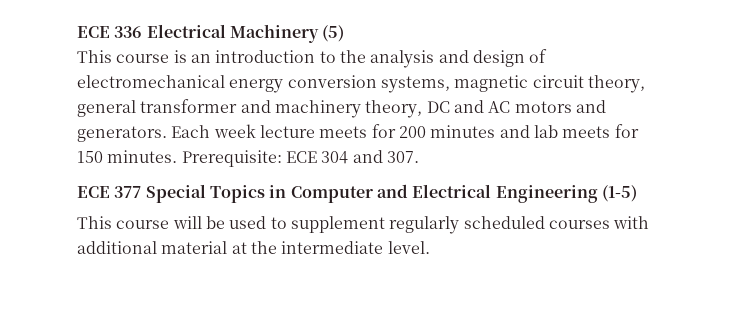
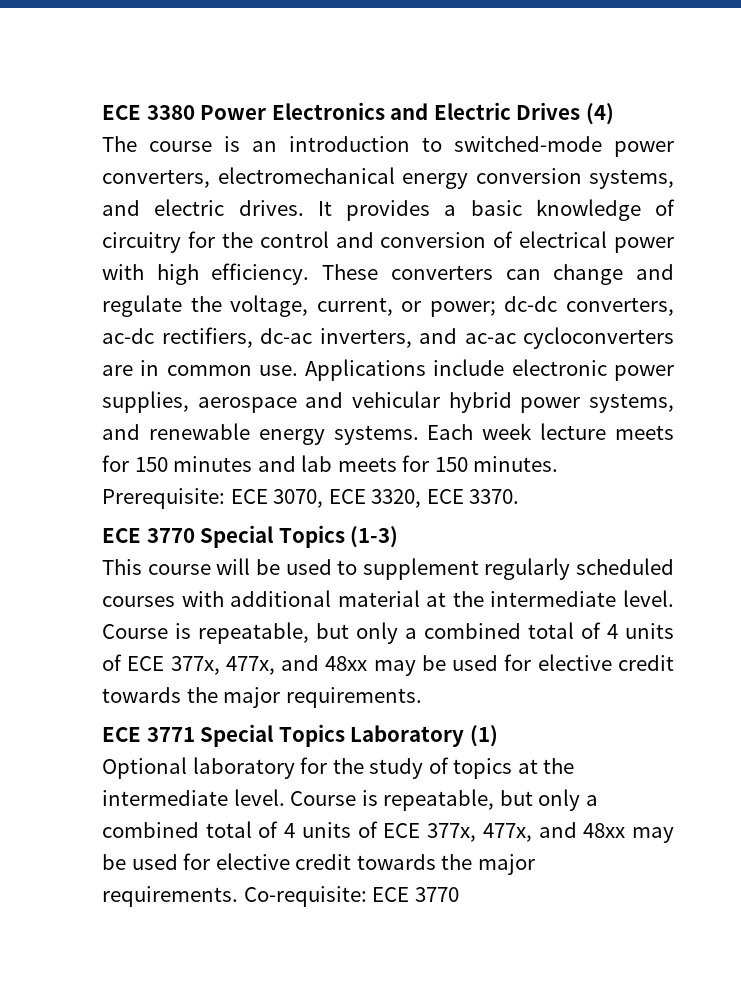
[77,24,345,43] [77,50,112,63] ECE 336 Electrical Machinery (5) // This -> [102,102,614,125] [102,136,137,152] ECE 3380 Power Electronics and Electric Drives (4) // The
[339,49,548,68] [77,75,645,93] [77,99,606,118] [77,126,167,142] the analysis and design of electromechanical energy conversion systems, magnetic circuit theory, general transformer and machinery theory, DC and AC motors and generators. -> [454,136,674,157] [102,167,674,189] [102,199,675,221] [102,231,674,253] [102,263,674,285] [102,295,674,317] [102,327,674,349] [102,359,674,381] [102,391,674,413] [102,423,419,445] switched-mode power converters, electromechanical energy conversion systems, and electric drives. It provides a basic knowledge of circuitry for the control and conversion of electrical power with high efficiency. These converters can change and regulate the voltage, current, or power; dc-dc converters, ac-dc rectifiers, dc-ac inverters, and ac-ac cycloconverters are in common use. Applications include electronic power supplies, aerospace and vehicular hybrid power systems, and renewable energy systems.
[398,126,426,138] 200 -> [134,457,168,472] 150
[321,150,419,164] [77,184,637,203] 304 and 307. // ECE 377 Special Topics in Computer and Electrical Engineering (1-5) -> [273,489,520,508] [102,525,399,548] 3070, ECE 3320, ECE 3370. // ECE 3770 Special Topics (1-3)
(430, 247) none -> [102,622,674,644] [102,654,674,676] [102,687,422,708] [102,724,498,747] [102,757,575,779] [102,789,598,811] [102,821,675,843] [102,853,535,875] [102,886,459,907] Course is repeatable, but only a combined total of 4 units of ECE 377x, 477x, and 48xx may be used for elective credit towards the major requirements. // ECE 3771 Special Topics Laboratory (1) // Optional laboratory for the study of topics at the intermediate level. Course is repeatable, but only a combined total of 4 units of ECE 377x, 477x, and 48xx may be used for elective credit towards the major requirements. Co-requisite: ECE 3770

